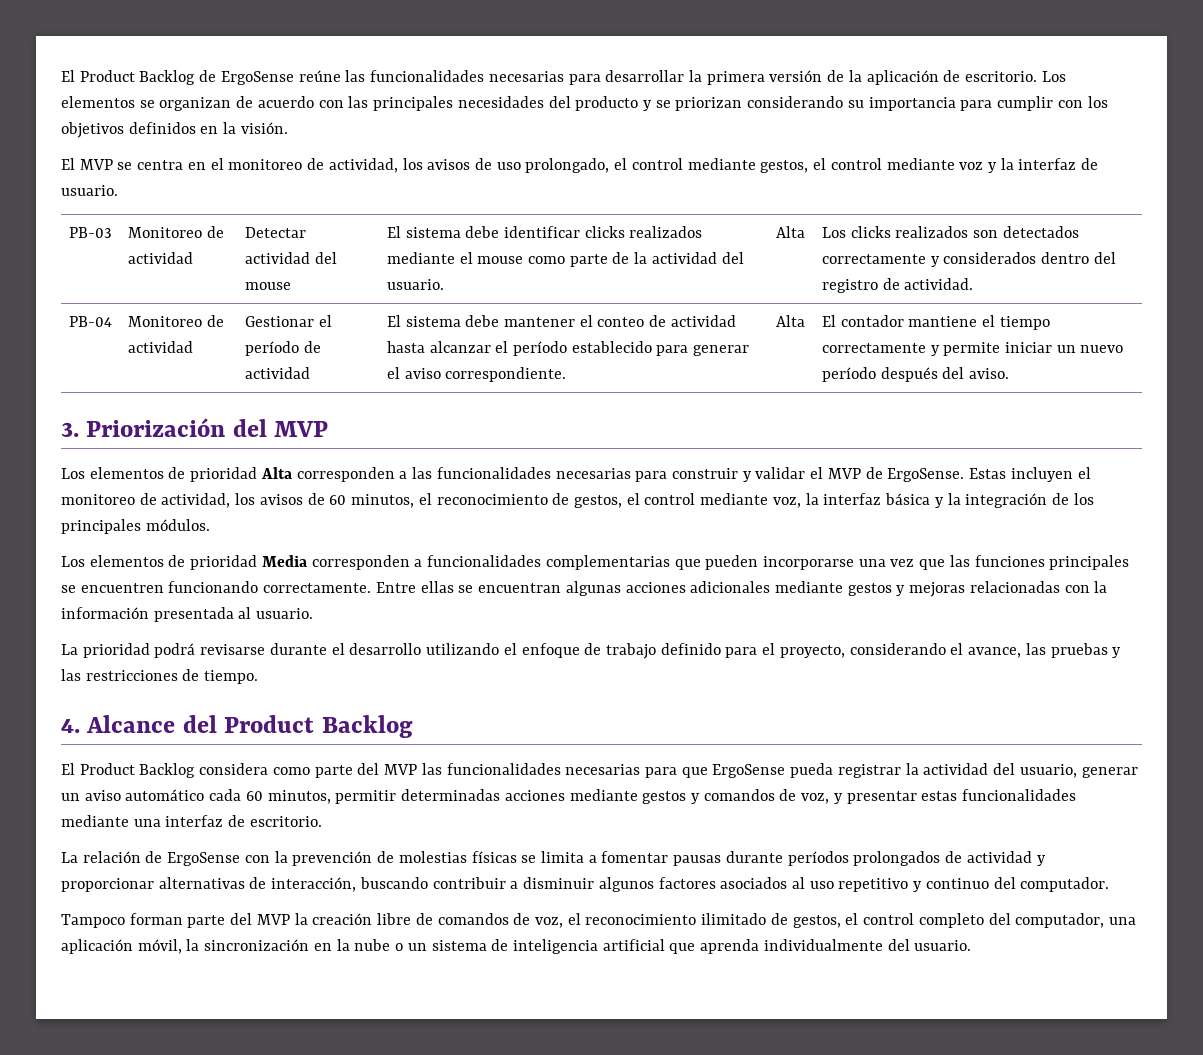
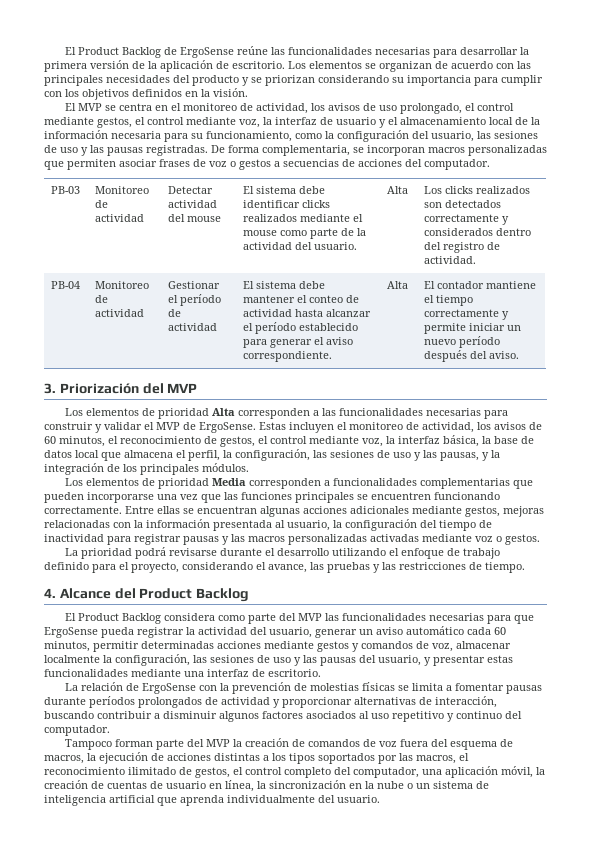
[959,162,997,173] voz y -> [239,119,260,128] voz,
[61,185,118,196] usuario. -> [336,117,540,128] [44,130,538,142] [44,145,547,156] [44,159,490,170] usuario y el almacenamiento local de la información necesaria para su funcionamiento, como la configuración del usuario, las sesiones de uso y las pausas registradas. De forma complementaria, se incorporan macros personalizadas que permiten asociar frases de voz o gestos a secuencias de acciones del computador.
[885,493,931,505] básica -> [443,435,534,447] [44,449,479,461] básica, la base de datos local que almacena el perfil, la configuración, las sesiones de uso y las pausas,
[847,583,906,596] gestos y -> [465,506,500,517] gestos,
[256,608,314,619] usuario. -> [287,519,492,531] [44,534,540,545] usuario, la configuración del tiempo de inactividad para registrar pausas y las macros personalizadas activadas mediante voz o gestos.
(830, 798) none -> [456,641,511,649] [44,654,421,666] almacenar localmente la configuración, las sesiones de uso y las pausas del usuario,
[377,913,412,925] libre -> (289, 742) none
[534,917,563,928] voz, -> [378,739,513,750] [44,752,456,764] voz fuera del esquema de macros, la ejecución de acciones distintas a los tipos soportados por las macros,
(200, 945) none -> [44,780,266,792] creación de cuentas de usuario en línea, la

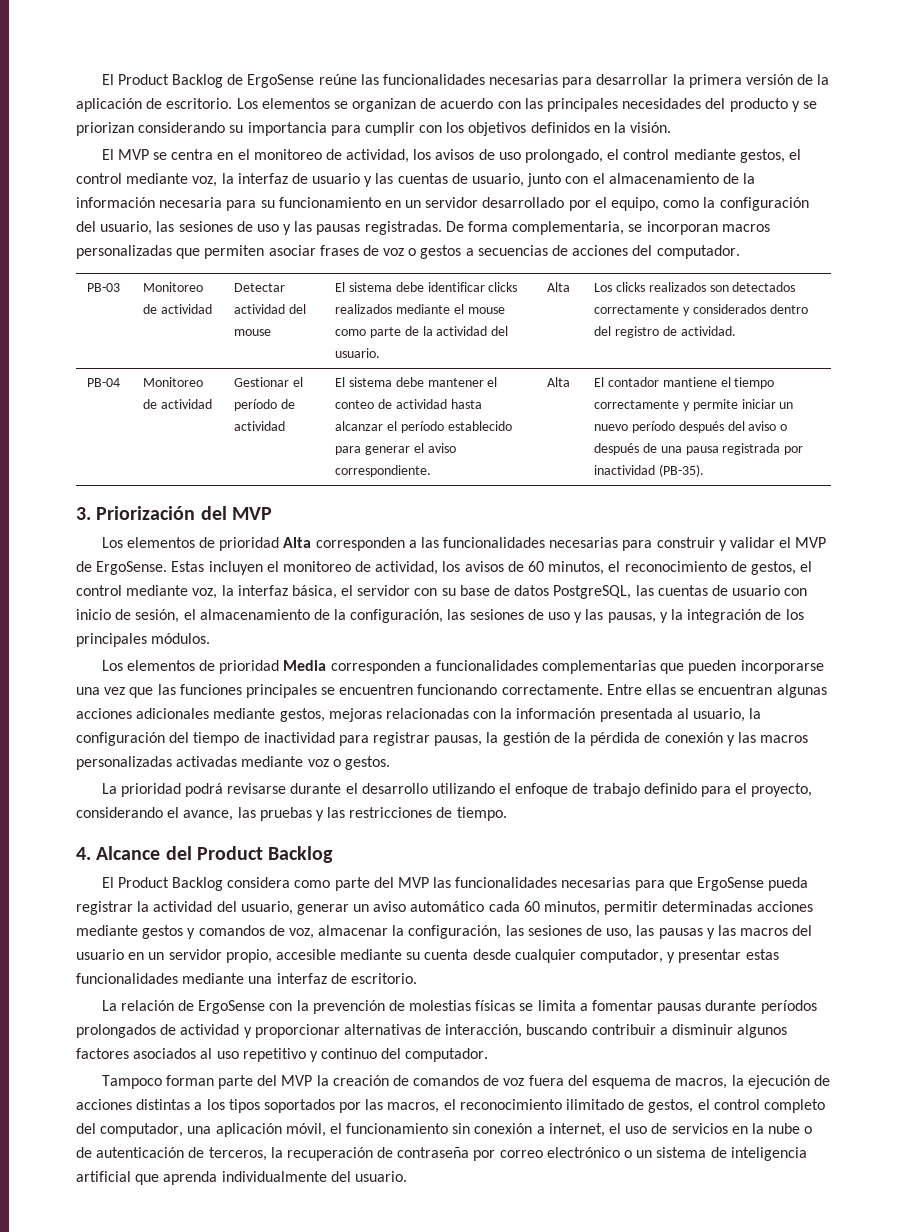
[388,117,513,125] el almacenamiento local -> [375,173,719,187] las cuentas de usuario, junto con el almacenamiento
[206,131,292,142] funcionamiento, -> [278,197,660,211] funcionamiento en un servidor desarrollado por el equipo,
[489,351,520,359] aviso. -> [748,421,788,431] [594,443,804,455] [594,464,704,477] aviso o después de una pausa registrada por inactividad (PB-35).
[482,436,534,444] [44,450,220,461] la base de datos local que almacena el perfil, -> [341,585,808,599] [76,609,330,623] el servidor con su base de datos PostgreSQL, las cuentas de usuario con inicio de sesión, el almacenamiento de
[183,536,219,545] pausas -> [434,732,723,746] pausas, la gestión de la pérdida de conexión
[44,654,421,666] localmente la configuración, las sesiones de uso y las pausas del usuario, -> [392,925,813,939] [76,949,664,963] la configuración, las sesiones de uso, las pausas y las macros del usuario en un servidor propio, accesible mediante su cuenta desde cualquier computador,
[536,767,545,775] [44,780,404,792] la creación de cuentas de usuario en línea, la sincronización en la nube -> [329,1123,813,1137] [76,1147,620,1161] el funcionamiento sin conexión a internet, el uso de servicios en la nube o de autenticación de terceros, la recuperación de contraseña por correo electrónico

